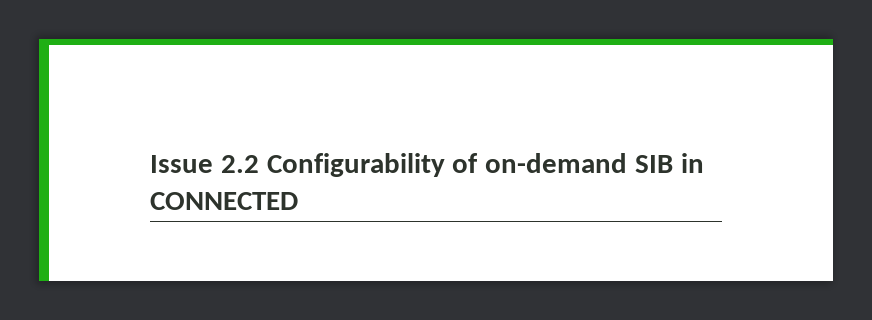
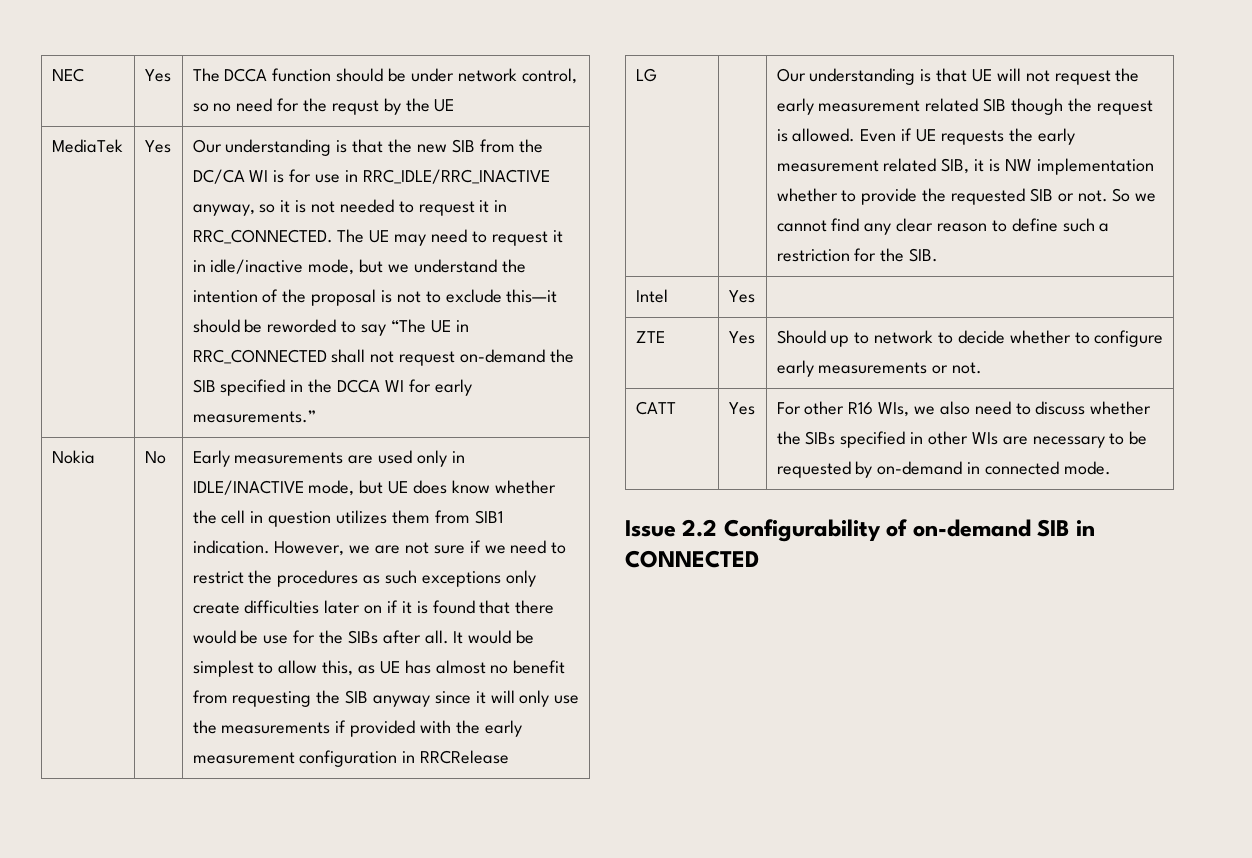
(150, 164) none -> [51,68,84,82] [144,69,171,82] [192,68,577,84] [192,98,455,115] [51,139,123,153] [144,140,171,153] [192,139,544,156] [192,169,550,184] [192,199,508,216] [192,229,563,246] [192,259,526,275] [192,289,558,306] [192,319,469,336] [192,349,574,366] [192,379,472,396] [192,410,316,423] [51,450,95,464] [144,451,166,464] [192,450,465,467] [192,480,556,496] [192,510,503,527] [192,540,567,556] [192,570,536,587] [192,600,555,614] [192,630,535,644] [192,660,566,677] [192,690,580,707] [192,720,522,737] [192,750,510,767] [635,68,657,82] [776,68,1140,85] [776,98,1153,115] [776,128,1075,145] [776,158,1154,175] [776,188,1157,205] [776,218,1110,235] [776,248,939,262] [635,289,668,303] [728,290,755,303] [635,331,665,343] [728,331,755,344] [776,330,1164,347] [776,360,983,377] [635,401,676,415] [728,402,755,415] [776,401,1152,417] [776,431,1148,448] [776,461,1111,478] NEC | Yes | The DCCA function should be under network control, so no need for the requst by the UE // MediaTek | Yes | Our understanding is that the new SIB from the DC/CA WI is for use in RRC_IDLE/RRC_INACTIVE anyway, so it is not needed to request it in RRC_CONNECTED. The UE may need to request it in idle/inactive mode, but we understand the intention of the proposal is not to exclude this—it should be reworded to say “The UE in RRC_CONNECTED shall not request on-demand the SIB specified in the DCCA WI for early measurements.” // Nokia | No | Early measurements are used only in IDLE/INACTIVE mode, but UE does know whether the cell in question utilizes them from SIB1 indication. However, we are not sure if we need to restrict the procedures as such exceptions only create difficulties later on if it is found that there would be use for the SIBs after all. It would be simplest to allow this, as UE has almost no benefit from requesting the SIB anyway since it will only use the measurements if provided with the early measurement configuration in RRCRelease // LG | | Our understanding is that UE will not request the early measurement related SIB though the request is allowed. Even if UE requests the early measurement related SIB, it is NW implementation whether to provide the requested SIB or not. So we cannot find any clear reason to define such a restriction for the SIB. // Intel | Yes | // ZTE | Yes | Should up to network to decide whether to configure early measurements or not. // CATT | Yes | For other R16 WIs, we also need to discuss whether the SIBs specified in other WIs are necessary to be requested by on-demand in connected mode. //

